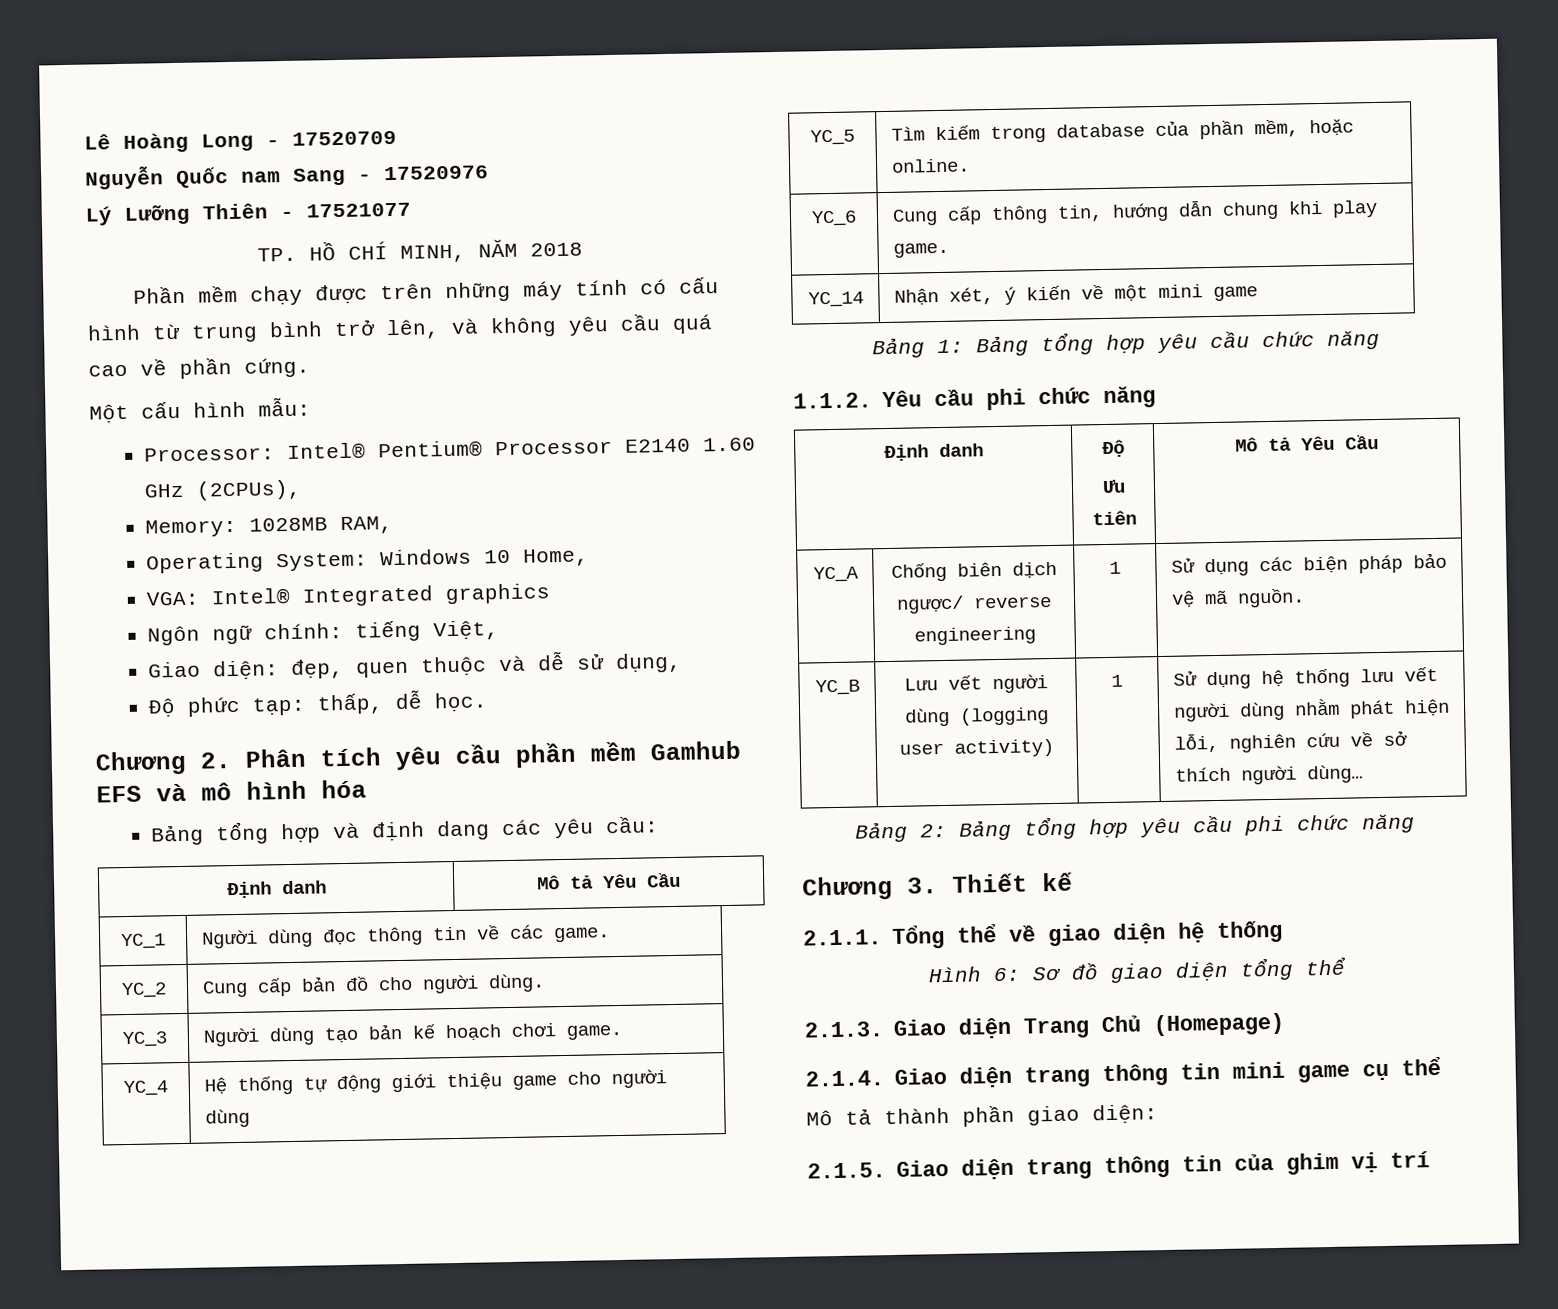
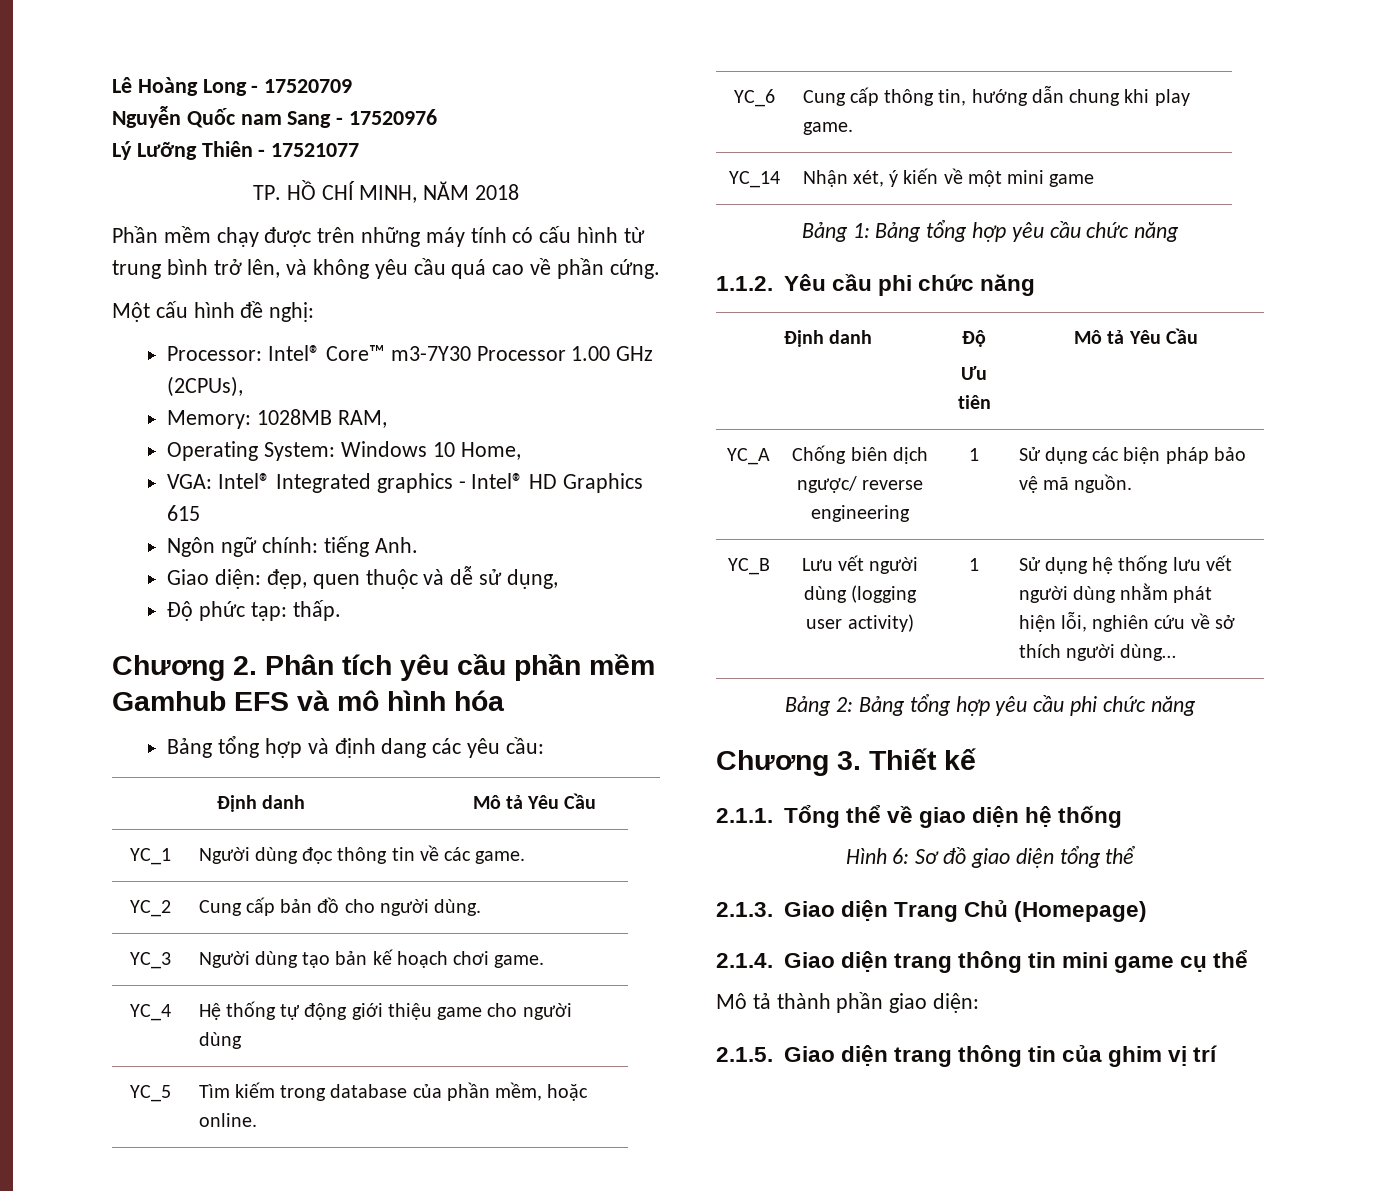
[258,397,311,417] mẫu: -> [240,301,315,322] đề nghị:
[377,437,756,459] Pentium® Processor E2140 1.60 -> [325,345,611,361] Core™ m3-7Y30 Processor 1.00
(551, 594) none -> [458,473,644,493] [167,505,201,521] - Intel® HD Graphics 615
[432,620,499,641] Việt, -> [374,537,418,553] Anh.
[316,690,487,715] thấp, dễ học. -> [292,600,341,621] thấp.

